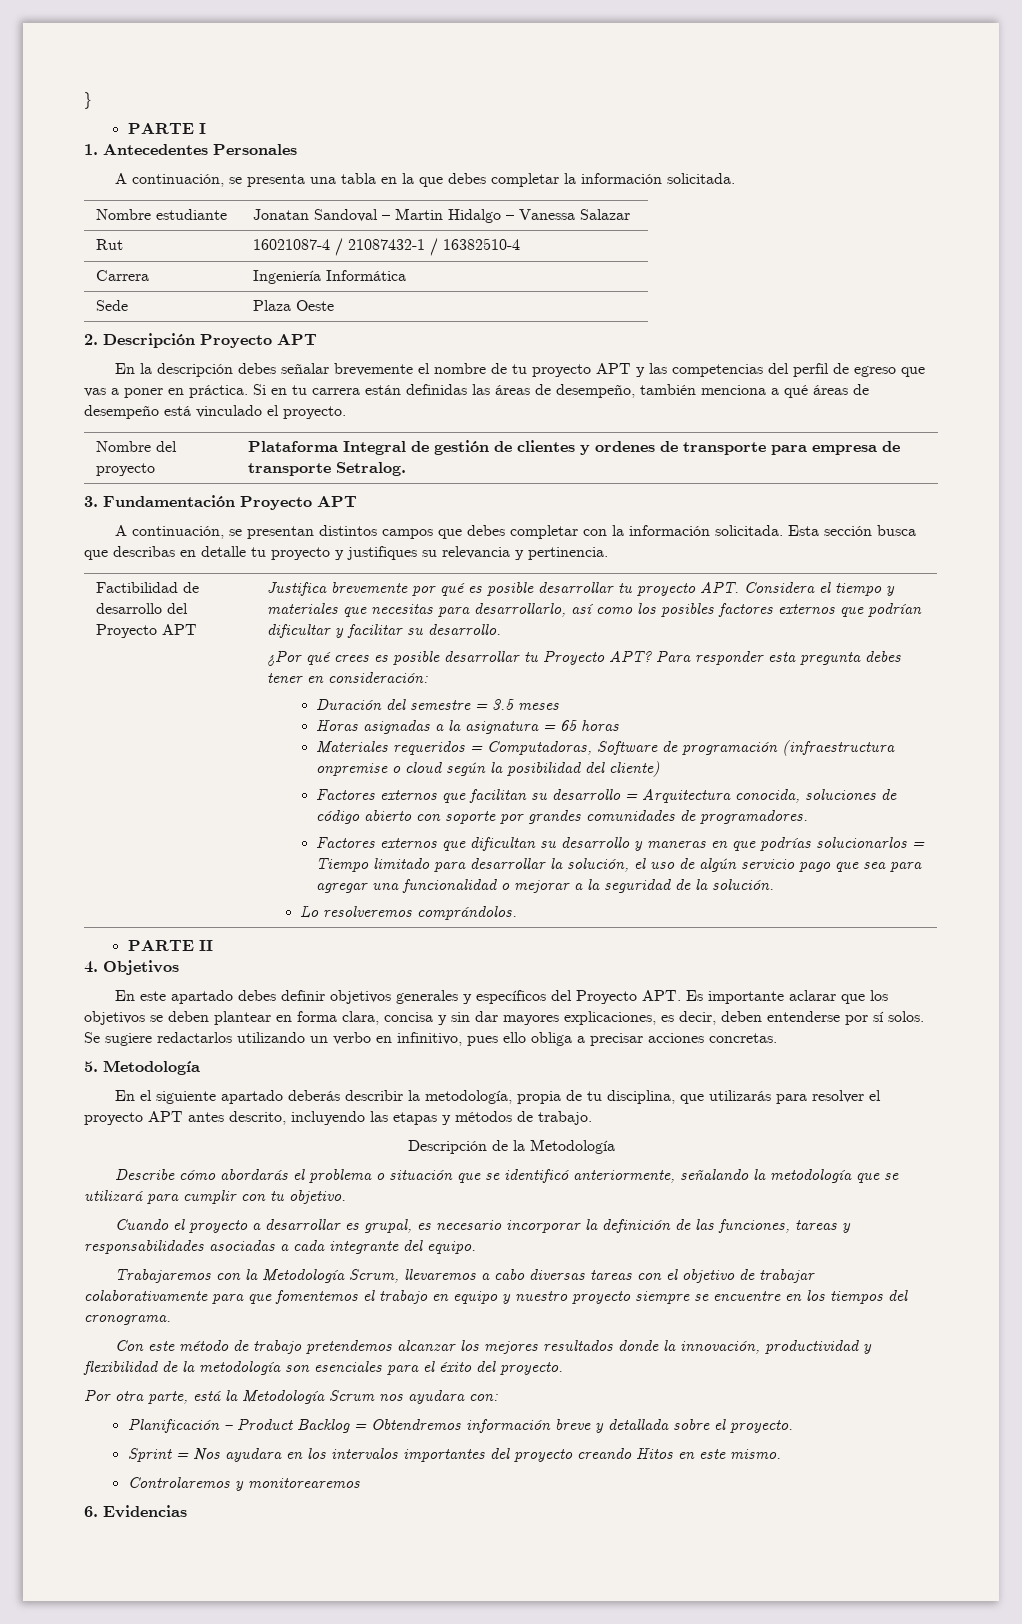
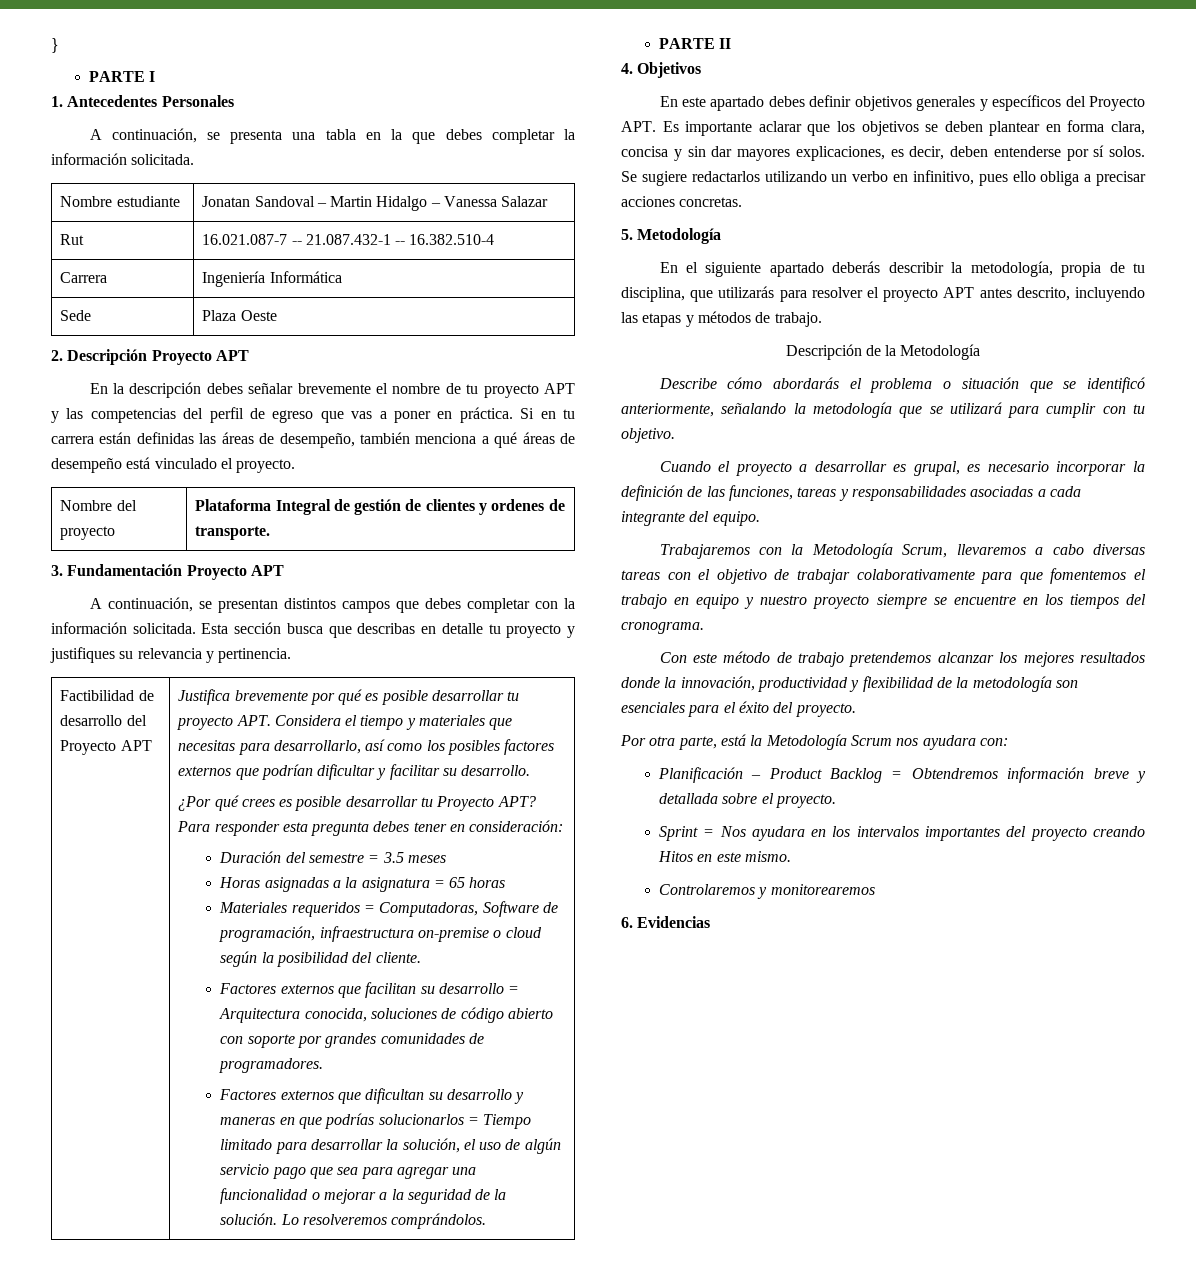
[253,238,521,256] 16021087-4 / 21087432-1 / 16382510-4 -> [202,234,495,245] 16.021.087-7 -- 21.087.432-1 -- 16.382.510-4
[683,441,901,455] [248,462,407,476] transporte para empresa de transporte Setralog. -> [195,526,271,540] transporte.
[682,740,896,756] [316,763,389,776] programación (infraestructura onpremise -> [219,926,489,942] programación, infraestructura on-premise
[609,761,661,777] cliente) -> [375,952,421,963] cliente.
(775, 884) // -> (278, 1219) none

